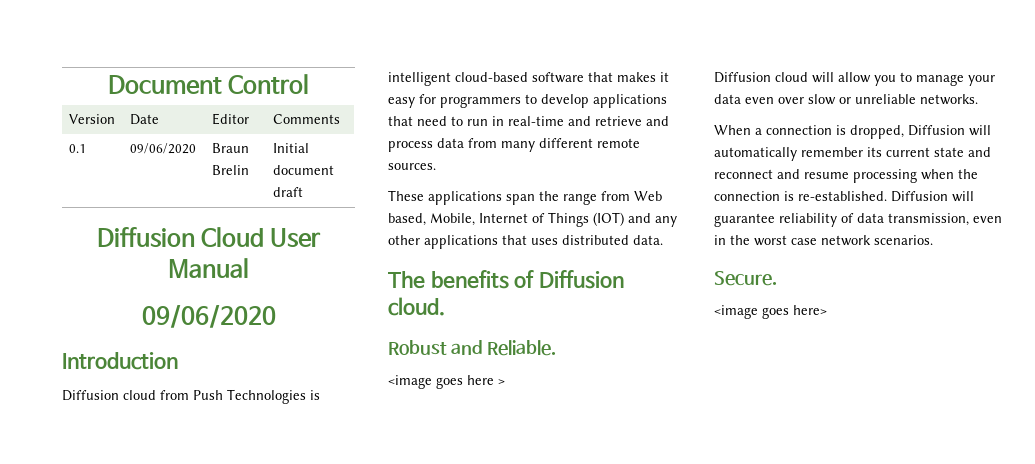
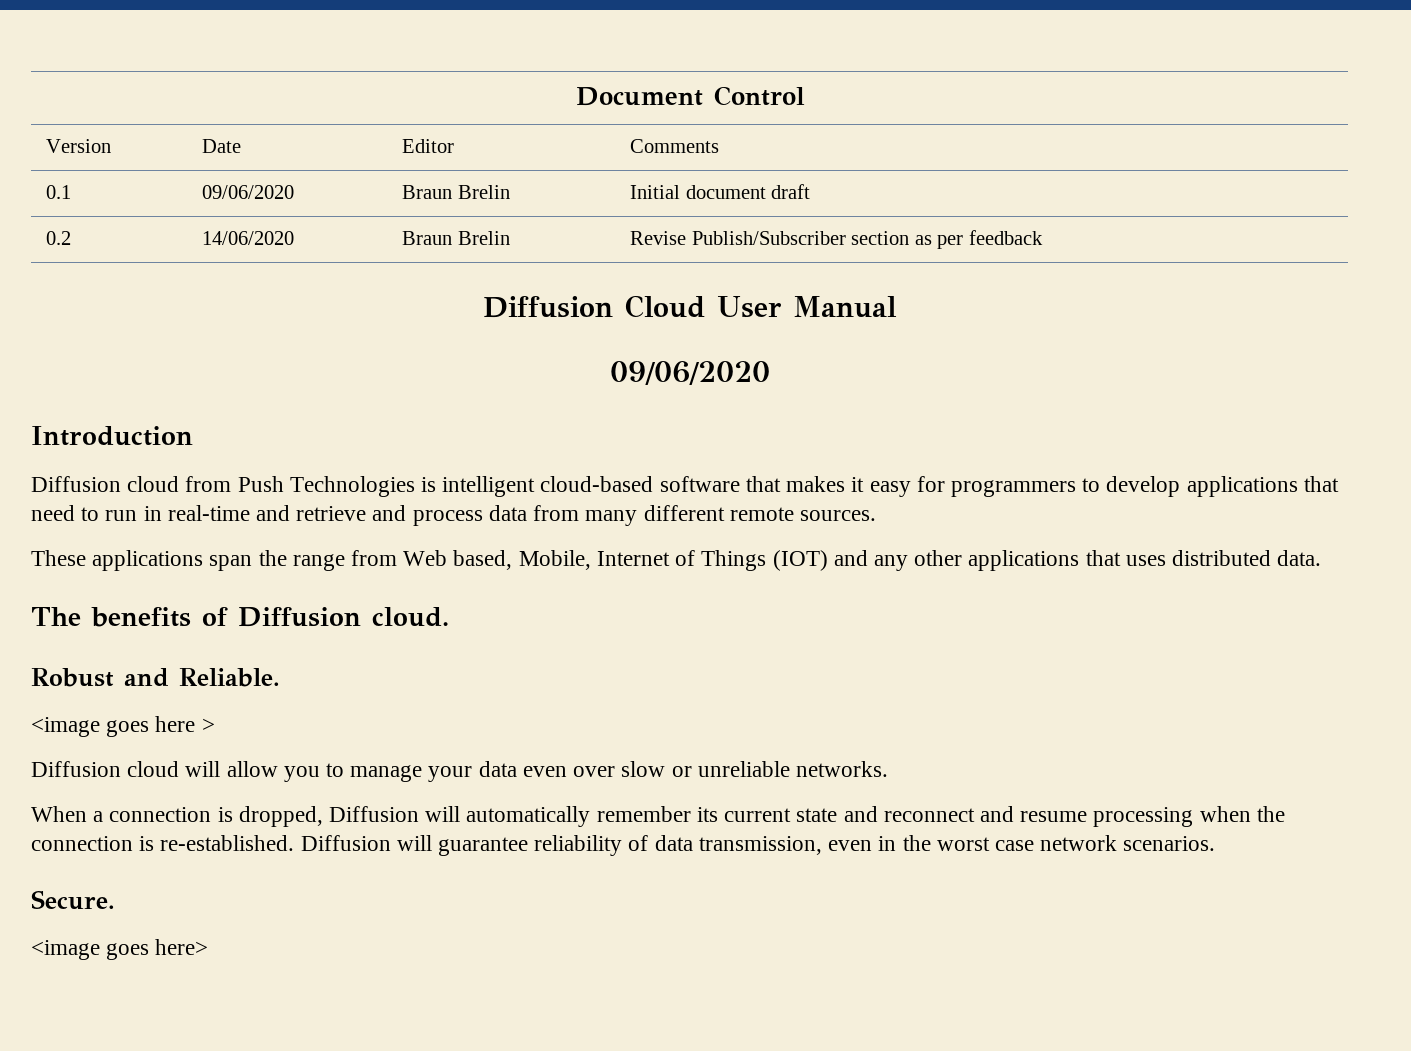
(304, 192) none -> [46,231,72,245] [202,231,295,245] [402,231,510,245] [630,230,1043,249] // 0.2 | 14/06/2020 | Braun Brelin | Revise Publish/Subscriber section as per feedback

